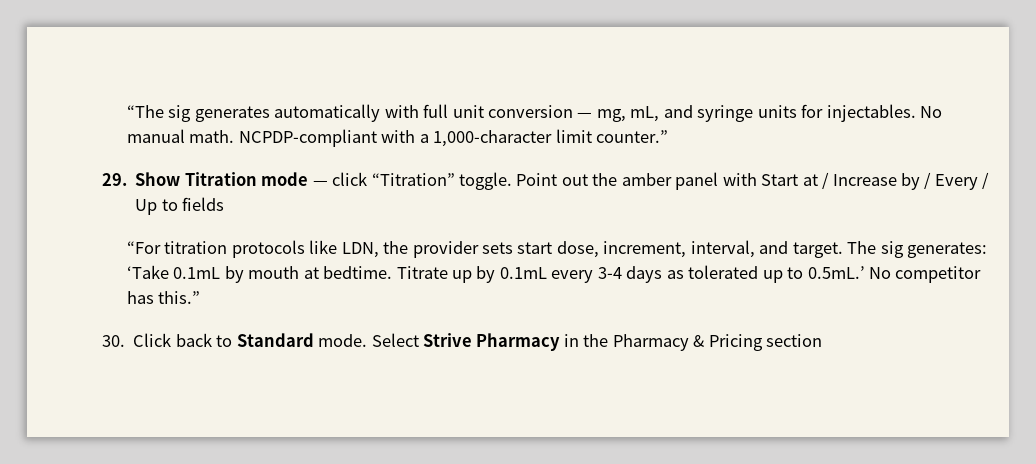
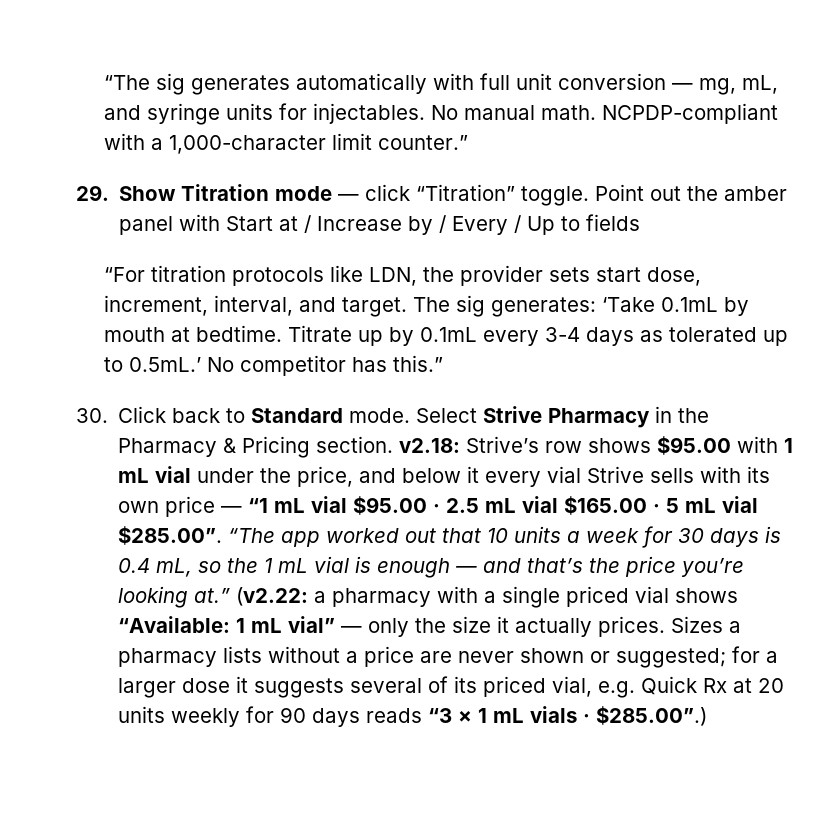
[766,334,823,347] section -> [316,436,794,455] [118,466,771,487] [118,496,759,517] [118,526,782,548] [118,556,745,578] [118,586,739,608] [118,616,742,637] [118,646,779,668] [118,676,785,698] [118,706,708,727] section. v2.18: Strive’s row shows $95.00 with 1 mL vial under the price, and below it every vial Strive sells with its own price — “1 mL vial $95.00 · 2.5 mL vial $165.00 · 5 mL vial $285.00”. “The app worked out that 10 units a week for 30 days is 0.4 mL, so the 1 mL vial is enough — and that’s the price you’re looking at.” (v2.22: a pharmacy with a single priced vial shows “Available: 1 mL vial” — only the size it actually prices. Sizes a pharmacy lists without a price are never shown or suggested; for a larger dose it suggests several of its priced vial, e.g. Quick Rx at 20 units weekly for 90 days reads “3 × 1 mL vials · $285.00”.)

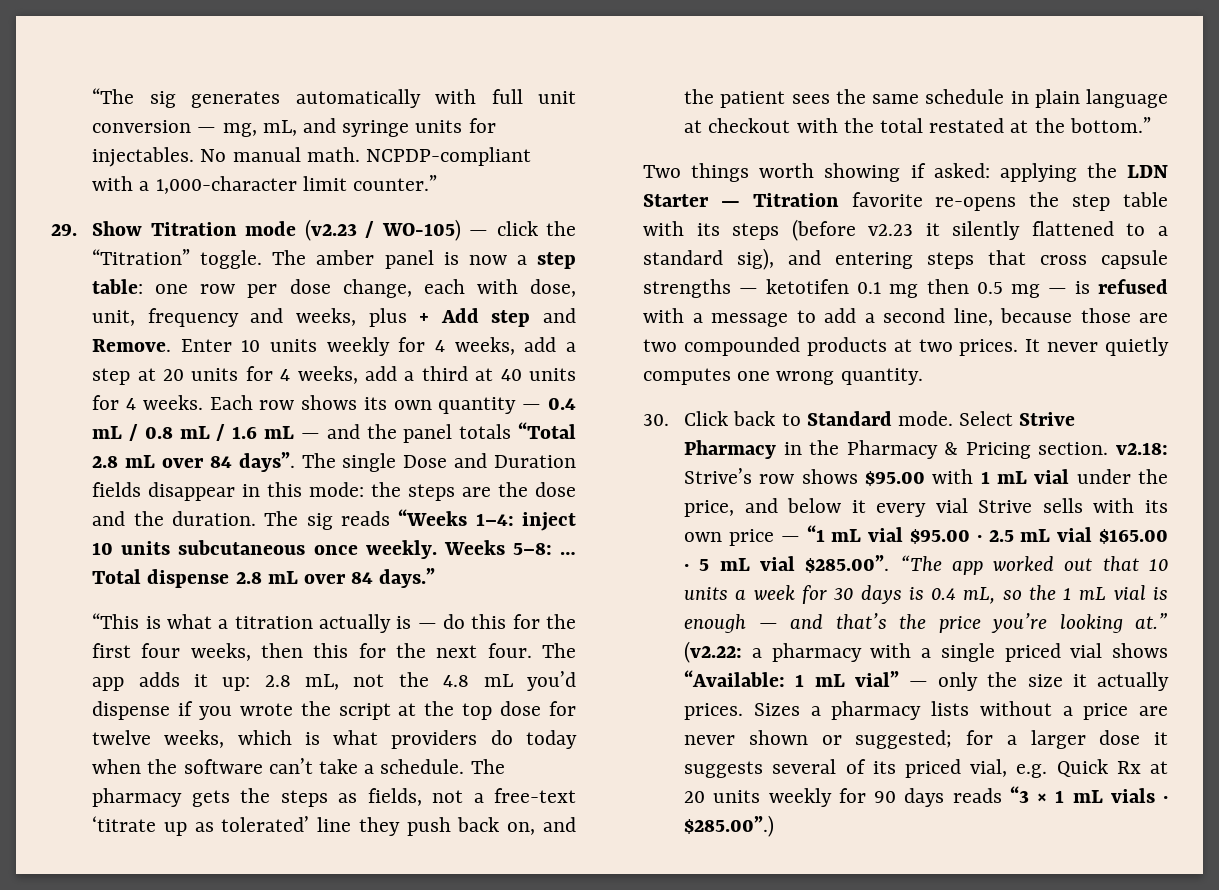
(333, 193) none -> [304,219,461,241] (v2.23 / WO-105)
(411, 192) none -> [546,221,576,236] the
[595,184,788,201] [119,214,641,235] [104,265,702,286] [104,295,750,317] [104,325,789,346] [104,355,444,376] Point out the amber panel with Start at / Increase by / Every / Up to fields // “For titration protocols like LDN, the provider sets start dose, increment, interval, and target. The sig generates: ‘Take 0.1mL by mouth at bedtime. Titrate up by 0.1mL every 3-4 days as tolerated up to 0.5mL.’ No competitor has this.” -> [272,250,576,269] [92,279,576,298] [92,308,576,327] [92,337,576,356] [92,366,576,385] [92,395,577,414] [92,422,577,443] [92,452,577,472] [92,482,576,501] [92,509,576,531] [92,540,577,559] [92,568,436,588] [92,613,577,633] [92,643,577,661] [92,671,576,691] [92,701,576,720] [92,730,577,749] [92,758,505,774] [92,788,576,807] [92,816,576,836] [684,89,1168,108] [684,117,1151,133] [643,163,1168,182] [643,192,1168,211] [643,219,1168,241] [643,248,1168,270] [643,279,1168,298] [643,308,1168,327] [643,337,1169,356] [643,368,923,385] The amber panel is now a step table: one row per dose change, each with dose, unit, frequency and weeks, plus + Add step and Remove. Enter 10 units weekly for 4 weeks, add a step at 20 units for 4 weeks, add a third at 40 units for 4 weeks. Each row shows its own quantity — 0.4 mL / 0.8 mL / 1.6 mL — and the panel totals “Total 2.8 mL over 84 days”. The single Dose and Duration fields disappear in this mode: the steps are the dose and the duration. The sig reads “Weeks 1–4: inject 10 units subcutaneous once weekly. Weeks 5–8: … Total dispense 2.8 mL over 84 days.” // “This is what a titration actually is — do this for the first four weeks, then this for the next four. The app adds it up: 2.8 mL, not the 4.8 mL you’d dispense if you wrote the script at the top dose for twelve weeks, which is what providers do today when the software can’t take a schedule. The pharmacy gets the steps as fields, not a free-text ‘titrate up as tolerated’ line they push back on, and the patient sees the same schedule in plain language at checkout with the total restated at the bottom.” // Two things worth showing if asked: applying the LDN Starter — Titration favorite re-opens the step table with its steps (before v2.23 it silently flattened to a standard sig), and entering steps that cross capsule strengths — ketotifen 0.1 mg then 0.5 mg — is refused with a message to add a second line, because those are two compounded products at two prices. It never quietly computes one wrong quantity.

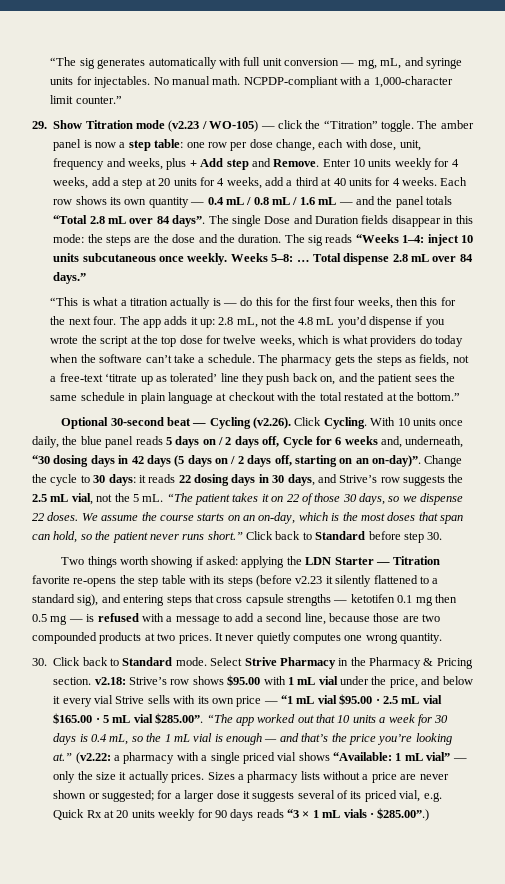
(1151, 125) none -> [61,417,464,429] [32,436,464,448] [32,455,463,467] [32,474,464,486] [32,493,464,505] [32,512,463,524] [32,531,443,543] // Optional 30-second beat — Cycling (v2.26). Click Cycling. With 10 units once daily, the blue panel reads 5 days on / 2 days off, Cycle for 6 weeks and, underneath, “30 dosing days in 42 days (5 days on / 2 days off, starting on an on-day)”. Change the cycle to 30 days: it reads 22 dosing days in 30 days, and Strive’s row suggests the 2.5 mL vial, not the 5 mL. “The patient takes it on 22 of those 30 days, so we dispense 22 doses. We assume the course starts on an on-day, which is the most doses that span can hold, so the patient never runs short.” Click back to Standard before step 30.

